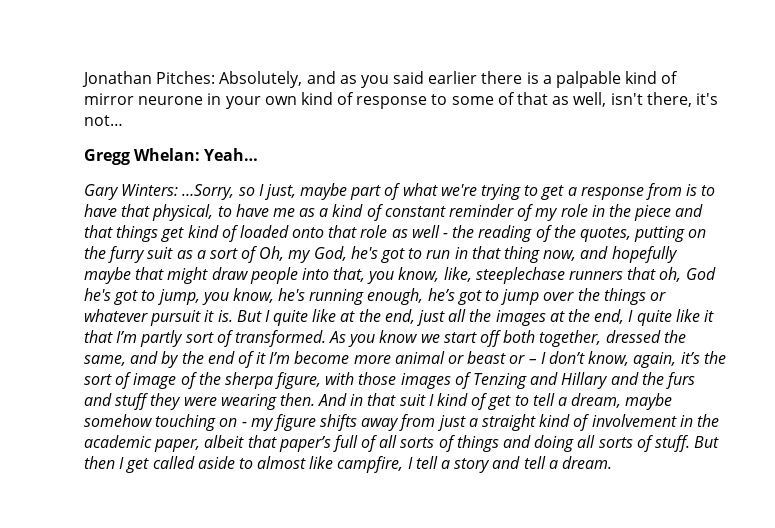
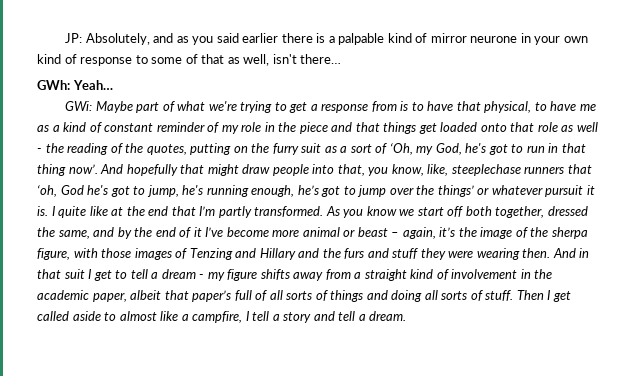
[82,71,216,87] Jonathan Pitches: -> [65,33,83,43] JP:
[646,92,718,107] [84,115,123,126] [84,148,259,165] [84,183,348,200] there, it's not… // Gregg Whelan: Yeah… // Gary Winters: …Sorry, so I just, maybe -> [300,54,342,64] [37,80,113,90] [65,101,133,113] there… // GWh: Yeah… // GWi: Maybe
[187,225,239,242] kind of -> (437, 128) none
[259,246,285,261] Oh, -> [389,143,413,155] ‘Oh,
[543,246,678,263] [84,267,131,284] now, and hopefully maybe -> [68,164,178,176] now’. And hopefully
[659,267,682,282] oh, -> [37,185,57,197] ‘oh,
[201,288,274,305] you know, -> (179, 191) none
[603,288,646,305] things -> [437,185,474,197] things’
[236,310,262,322] But -> (48, 211) none
[384,309,714,326] end, just all the images at the end, I quite like it -> [148,206,169,216] end
[185,330,234,347] sort of -> (252, 212) none
[269,352,291,364] I’m -> [205,227,224,237] I’ve
[509,351,630,366] or – I don’t know, -> [391,232,400,237] –
[84,372,133,389] sort of -> (477, 232) none
[437,393,489,410] kind of -> (92, 274) none
[571,393,673,410] [84,414,238,431] dream, maybe somehow touching on -> [161,269,196,279] dream
[436,415,466,431] just -> (351, 274) none
[694,436,720,448] [84,456,115,469] But then -> [516,290,544,300] Then
(334, 462) none -> [181,314,189,321] a

